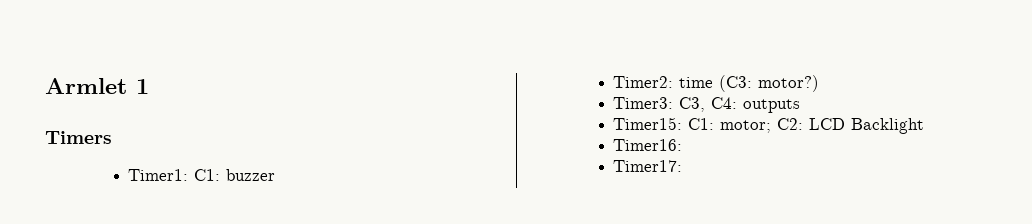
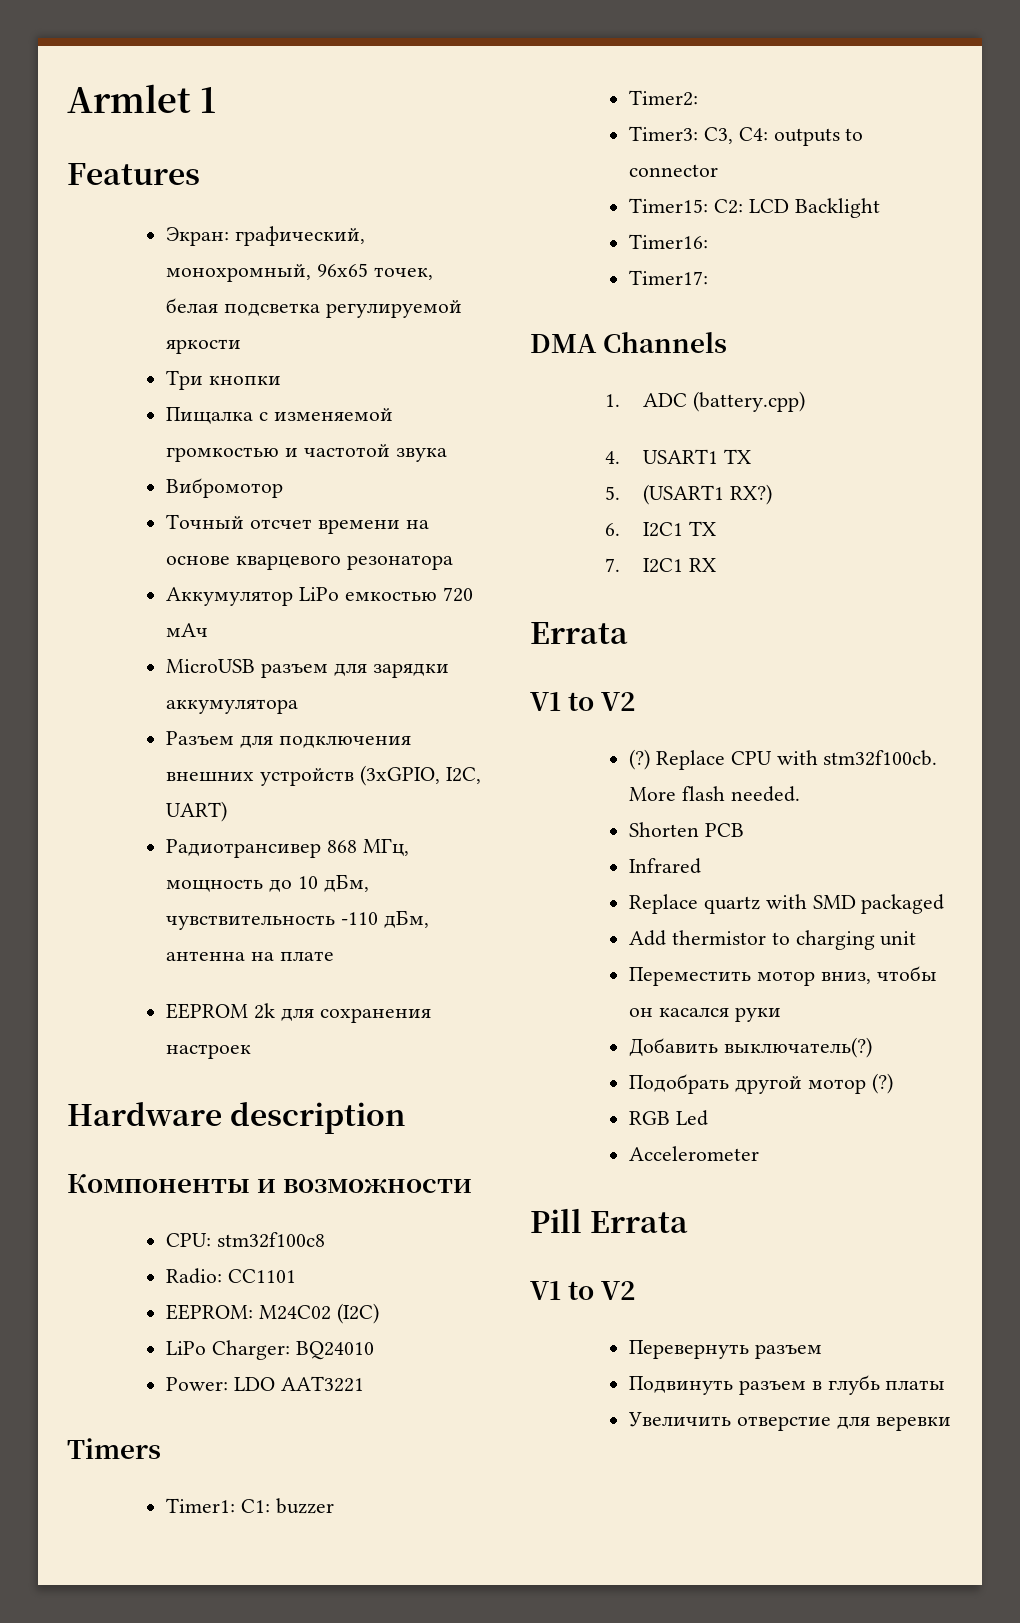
(149, 86) none -> [67,163,200,185] [166,226,365,246] [166,263,433,282] [166,298,462,318] [166,339,242,354] [166,370,281,390] [166,407,393,424] [166,444,447,462] [166,478,284,498] [166,514,429,534] [166,555,453,570] [166,587,473,606] [166,623,209,637] [166,659,449,678] [166,699,299,714] [166,731,411,748] [166,765,481,786] [166,801,228,822] [166,838,409,858] [166,874,369,892] [166,910,429,930] [166,951,334,961] [166,1003,431,1023] [166,1044,252,1059] [67,1102,407,1134] [67,1174,473,1193] [166,1232,325,1248] [166,1268,296,1284] [166,1303,379,1324] [166,1340,374,1360] [166,1376,364,1392] // Features // Экран: графический, монохромный, 96х65 точек, белая подсветка регулируемой яркости // Три кнопки // Пищалка с изменяемой громкостью и частотой звука // Вибромотор // Точный отсчет времени на основе кварцевого резонатора // Аккумулятор LiPo емкостью 720 мАч // MicroUSB разъем для зарядки аккумулятора // Разъем для подключения внешних устройств (3хGPIO, I2C, UART) // Радиотрансивер 868 МГц, мощность до 10 дБм, чувствительность -110 дБм, антенна на плате // EEPROM 2k для сохранения настроек // Hardware description // Компоненты и возможности // CPU: stm32f100c8 // Radio: CC1101 // EEPROM: M24C02 (I2C) // LiPo Charger: BQ24010 // Power: LDO AAT3221
[679,75,820,92] time (C3: motor?) -> (699, 98) none
(801, 106) none -> [845,128,864,141] [629,164,719,177] to connector
[688,118,772,133] C1: motor; -> (709, 205) none
(683, 166) none -> [530,332,728,353] [605,391,806,412] [605,449,752,464] [605,484,773,505] [605,521,717,537] [605,558,717,573] [530,622,628,644] [530,692,636,711] [629,749,938,770] [629,786,800,802] [629,822,744,837] [629,858,702,874] [629,894,945,914] [629,930,917,950] [629,966,937,986] [629,1007,781,1022] [629,1037,872,1058] [629,1073,893,1094] [629,1110,708,1126] [629,1146,760,1161] [530,1208,689,1233] [530,1281,636,1300] [629,1340,822,1359] [629,1375,946,1395] [628,1412,951,1431] // DMA Channels // 1. ADC (battery.cpp) // 4. USART1 TX // 5. (USART1 RX?) // 6. I2C1 TX // 7. I2C1 RX // Errata // V1 to V2 // (?) Replace CPU with stm32f100cb. More flash needed. // Shorten PCB // Infrared // Replace quartz with SMD packaged // Add thermistor to charging unit // Переместить мотор вниз, чтобы он касался руки // Добавить выключатель(?) // Подобрать другой мотор (?) // RGB Led // Accelerometer // Pill Errata // V1 to V2 // Перевернуть разъем // Подвинуть разъем в глубь платы // Увеличить отверстие для веревки

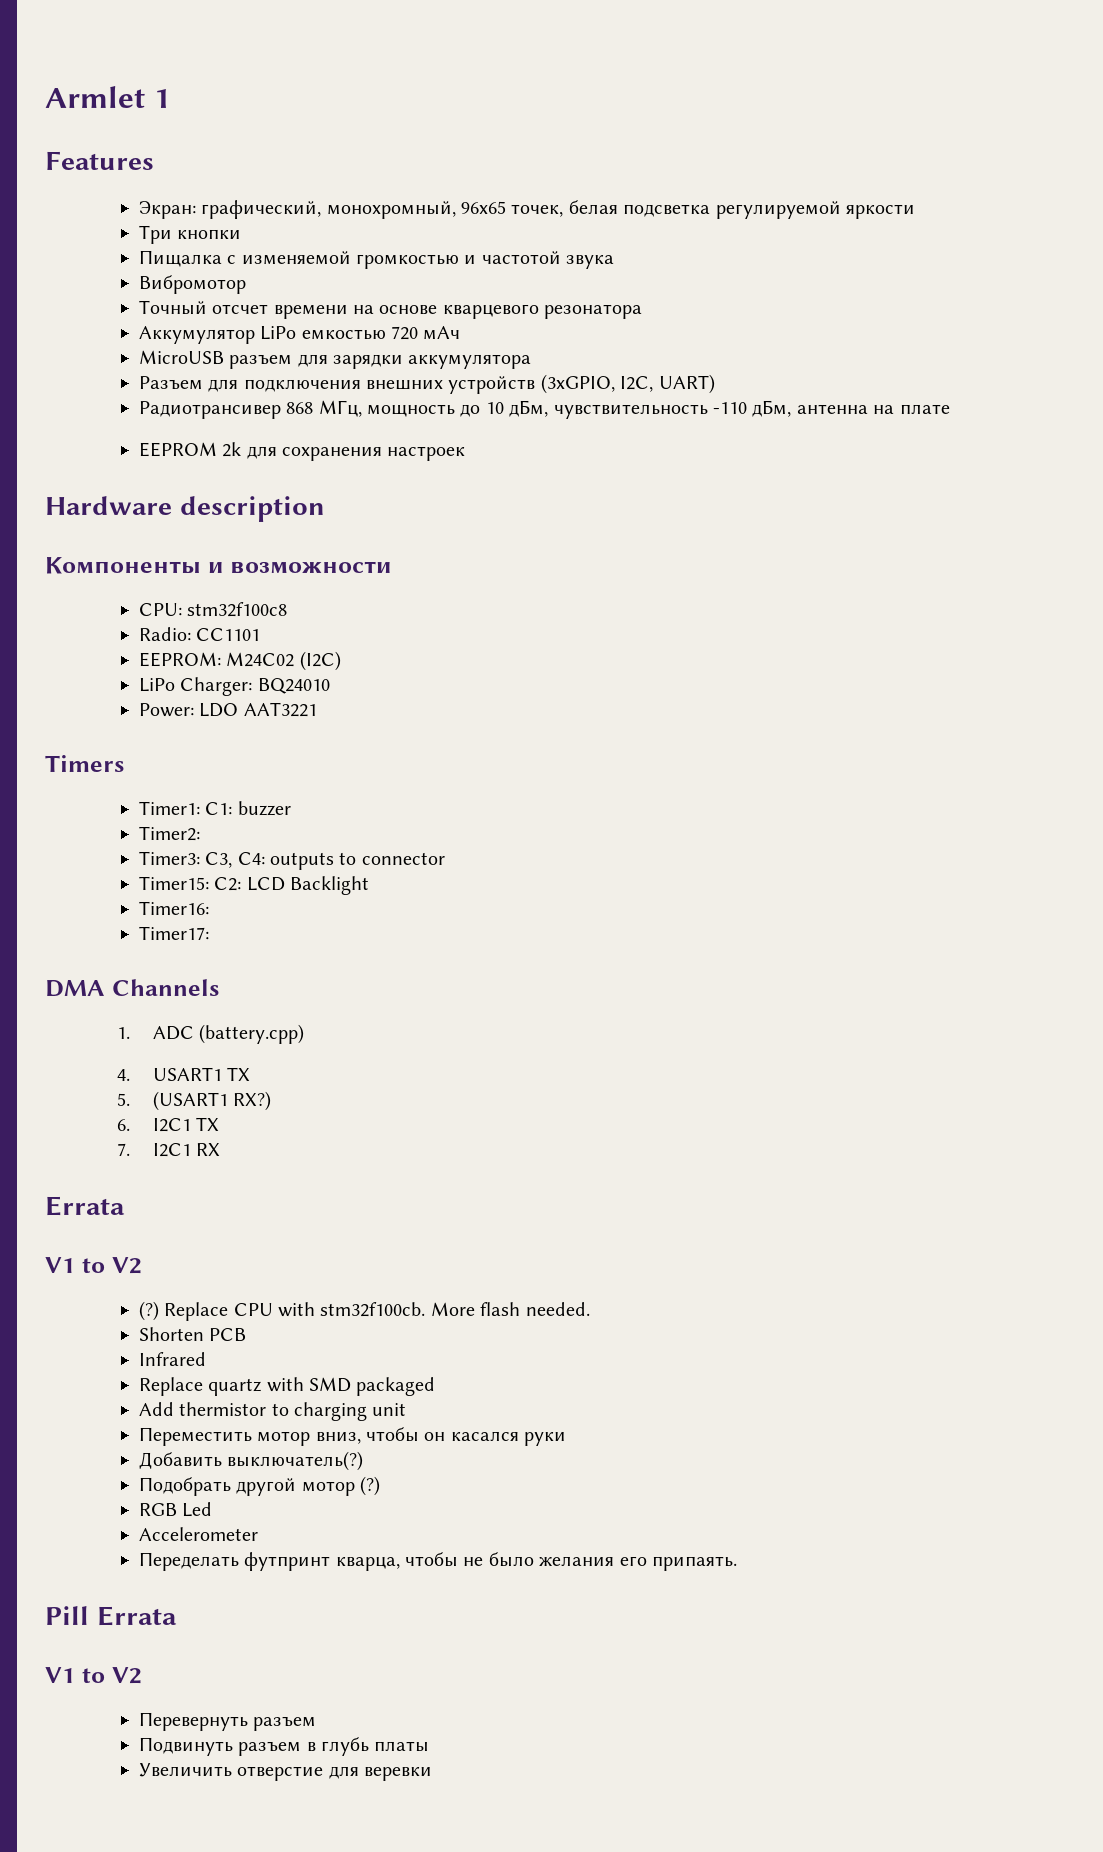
(760, 1153) none -> [138,1552,737,1571] // Переделать футпринт кварца, чтобы не было желания его припаять.

